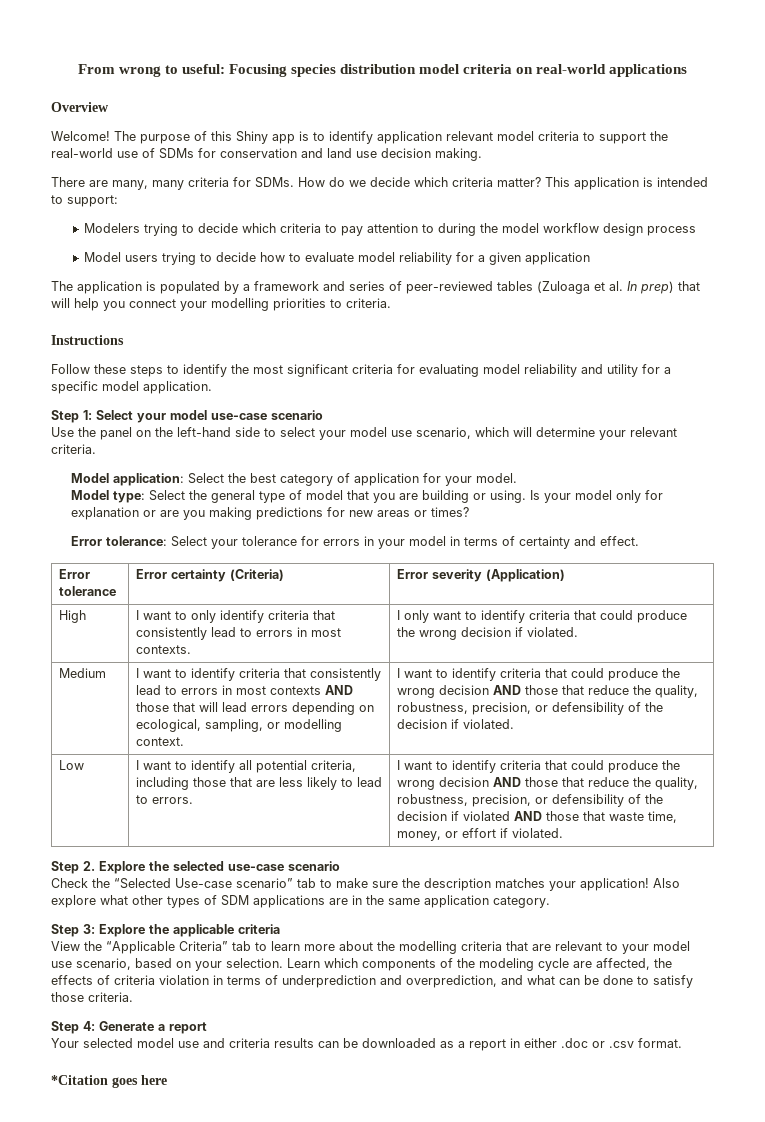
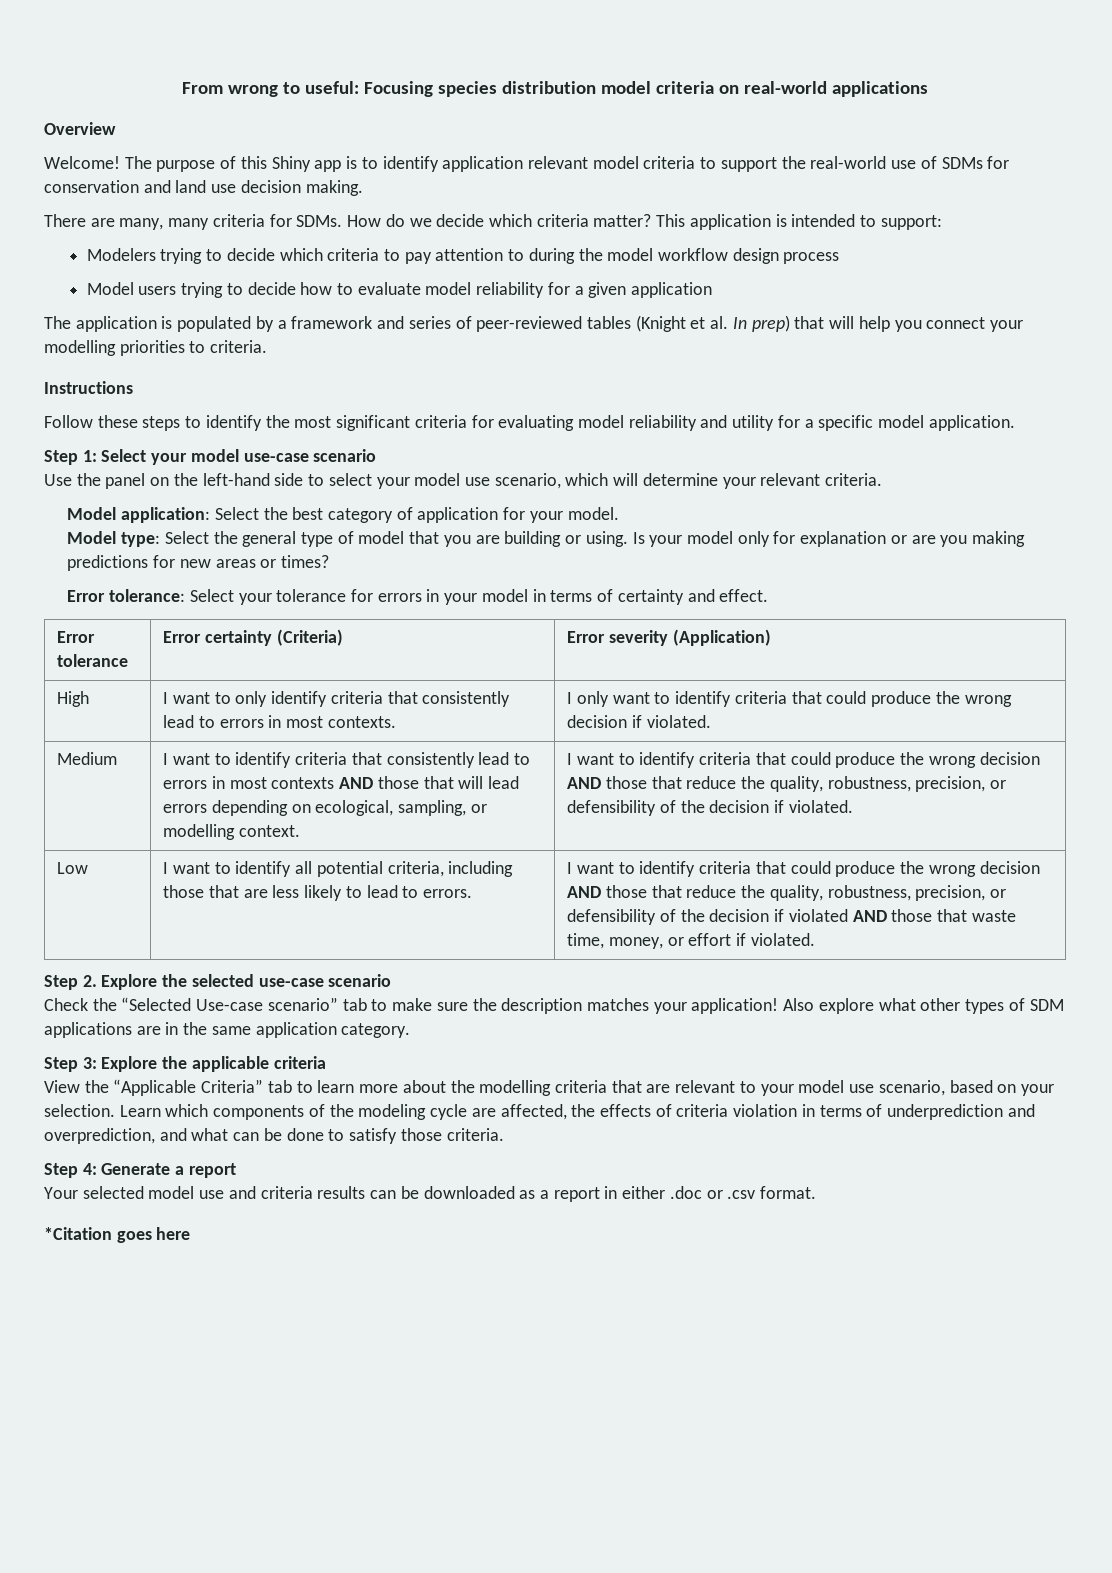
[537,281,590,294] (Zuloaga -> [635,315,686,332] (Knight

